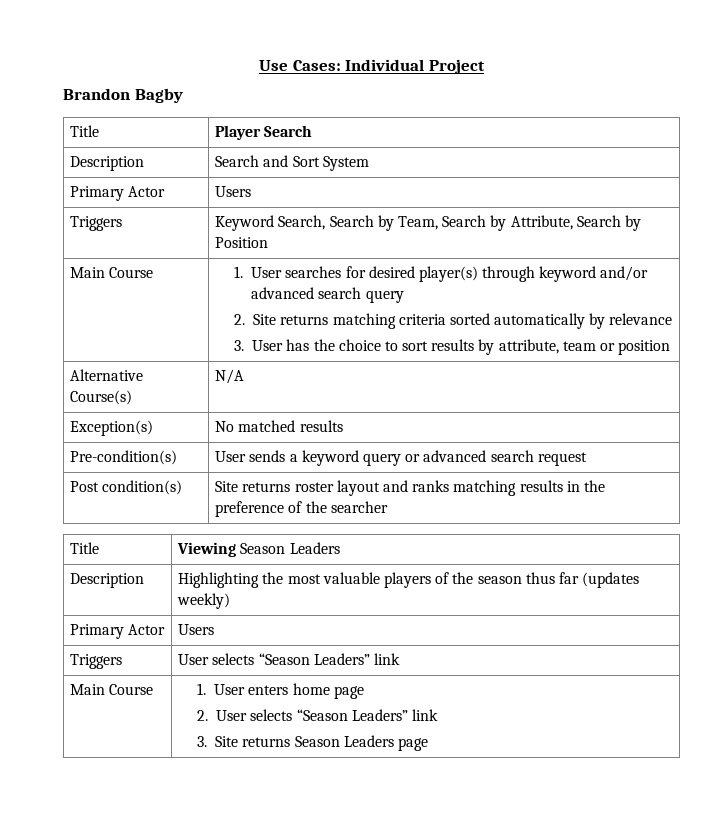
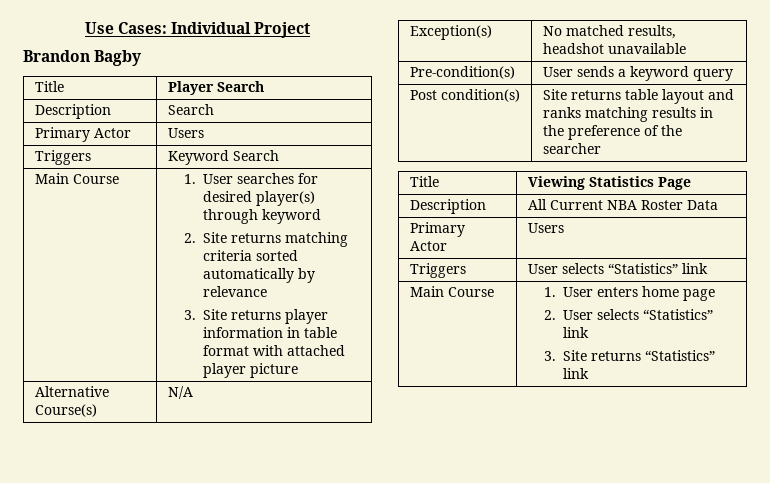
[263,155,369,171] and Sort System -> (214, 109) none
[278,215,641,231] [215,237,269,248] Search, Search by Team, Search by Attribute, Search by Position -> [232,150,279,161] Search
[600,266,649,281] [251,287,404,303] and/or advanced search query -> (321, 216) none
[252,339,671,355] User has the choice to sort results by attribute, team or position -> [202,309,328,324] [202,327,337,338] [202,345,345,356] [202,363,298,378] Site returns player information in table format with attached player picture
[299,420,343,432] results -> [627,25,676,39] [542,43,686,54] results, headshot unavailable
[405,450,587,466] or advanced search request -> (733, 75) none
[294,482,334,492] roster -> [624,89,658,100] table
[240,542,340,554] [70,573,145,588] [178,572,640,588] [177,593,231,609] Season Leaders // Description | Highlighting the most valuable players of the season thus far (updates weekly) -> [588,176,691,190] [409,199,486,214] [527,199,718,210] Statistics Page // Description | All Current NBA Roster Data
[258,653,370,665] “Season Leaders” -> [607,263,678,274] “Statistics”
[296,709,408,721] “Season Leaders” -> [642,309,713,320] “Statistics”
[294,735,428,751] Season Leaders page -> [644,350,715,361] [562,368,589,379] “Statistics” link

